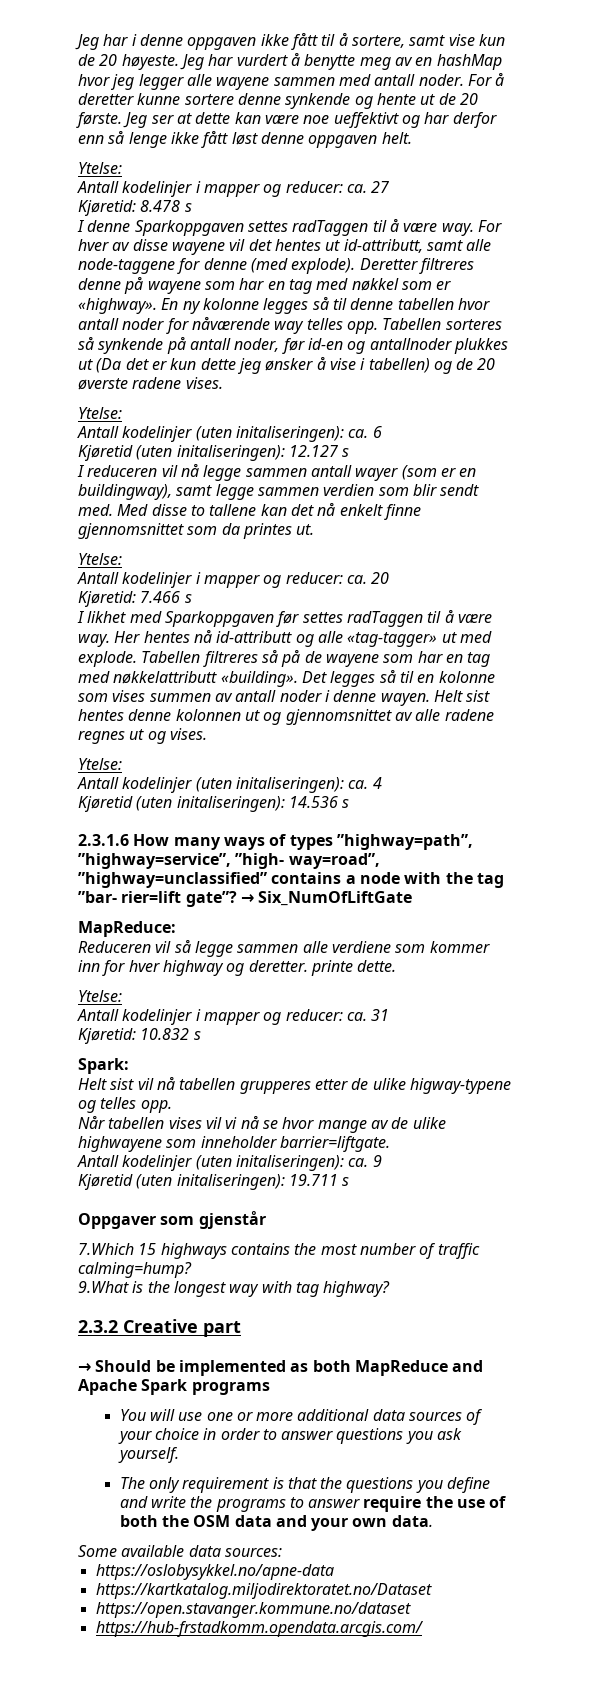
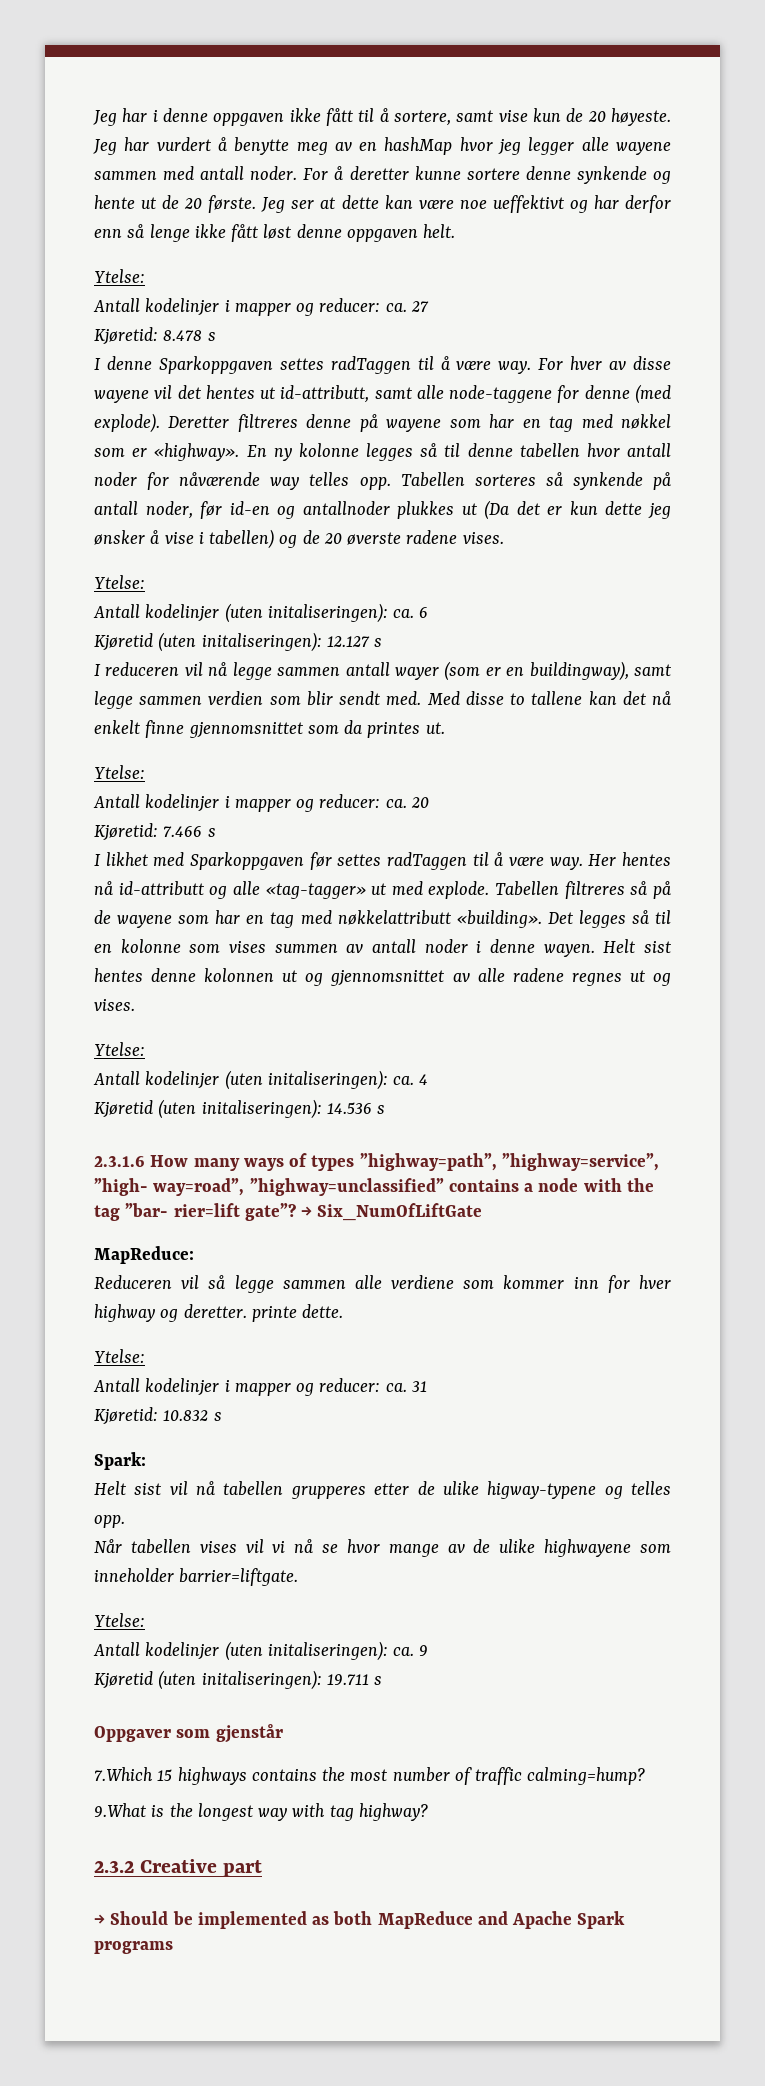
(390, 1144) none -> [94,1613,145,1627] // Ytelse:
[119,1409,484,1425] [117,1428,463,1444] [117,1447,179,1463] [119,1477,491,1493] [119,1496,507,1512] [119,1515,433,1531] [78,1545,282,1557] [95,1564,334,1580] [95,1583,432,1599] [95,1602,411,1618] [95,1621,424,1637] // You will use one or more additional data sources of your choice in order to answer questions you ask yourself. // The only requirement is that the questions you define and write the programs to answer require the use of both the OSM data and your own data. // Some available data sources: // https://oslobysykkel.no/apne-data // https://kartkatalog.miljodirektoratet.no/Dataset // https://open.stavanger.kommune.no/dataset // https://hub-frstadkomm.opendata.arcgis.com/ -> (173, 1947) none

